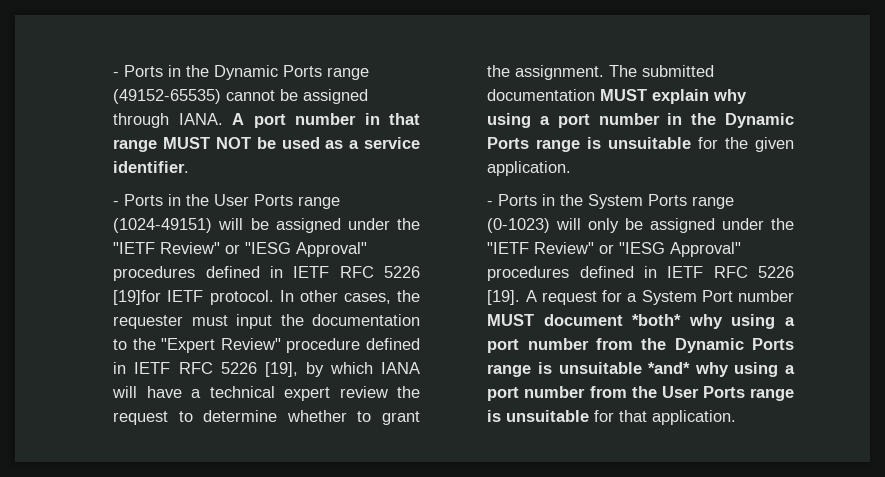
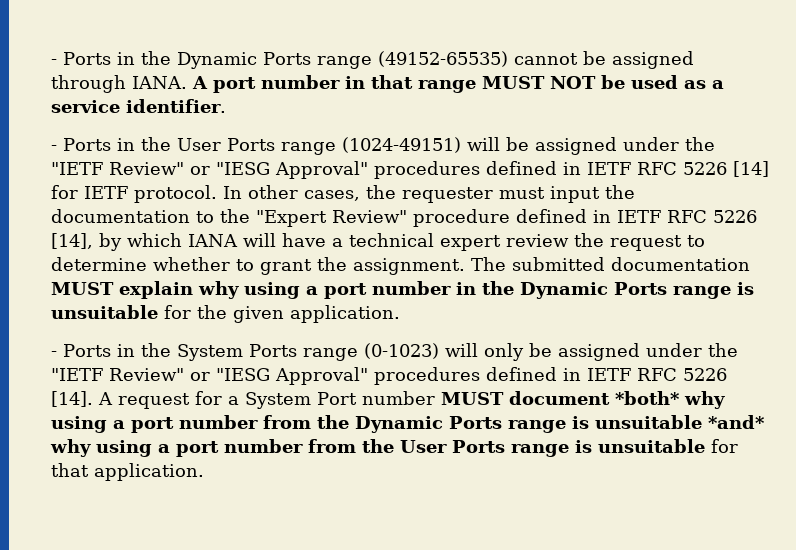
[113,290,162,305] [19]for -> [732,161,769,177] [50,185,78,199] [14] for
[264,362,298,377] [19], -> [50,233,93,249] [14],
[487,290,521,305] [19]. -> [50,391,93,407] [14].

